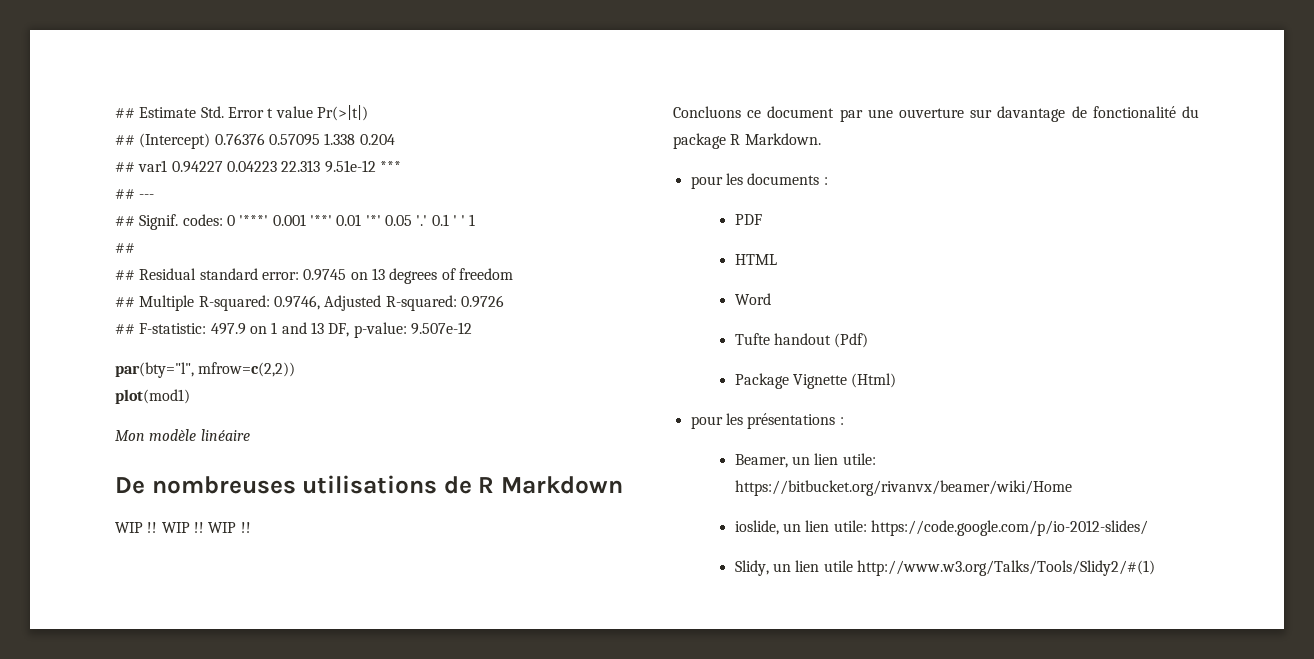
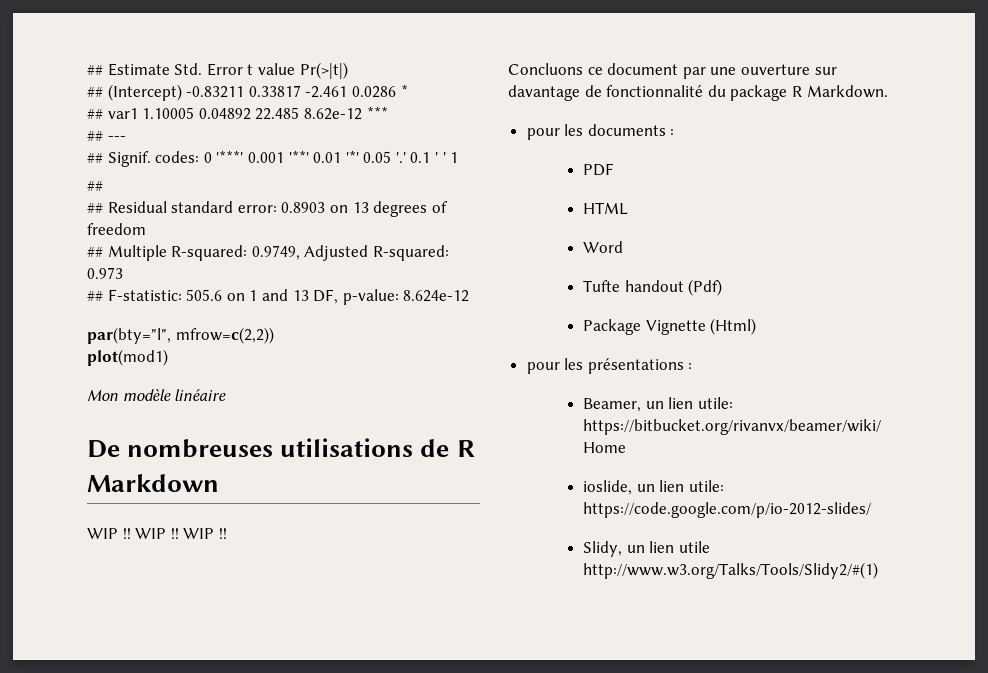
[214,133,395,146] [115,160,376,173] 0.76376 0.57095 1.338 0.204 // ## var1 0.94227 0.04223 22.313 9.51e-12 -> [186,84,408,98] [87,107,362,120] -0.83211 0.33817 -2.461 0.0286 * // ## var1 1.10005 0.04892 22.485 8.62e-12
[303,269,347,281] 0.9745 -> [281,202,326,213] 0.8903
[273,295,320,310] 0.9746, -> [251,245,300,260] 0.9749,
[460,295,504,308] 0.9726 -> [87,267,123,279] 0.973
[210,323,246,335] 497.9 -> [186,289,223,301] 505.6
[410,322,472,335] 9.507e-12 -> [403,290,470,302] 8.624e-12
[1092,106,1176,118] fonctionalité -> [606,85,704,97] fonctionnalité

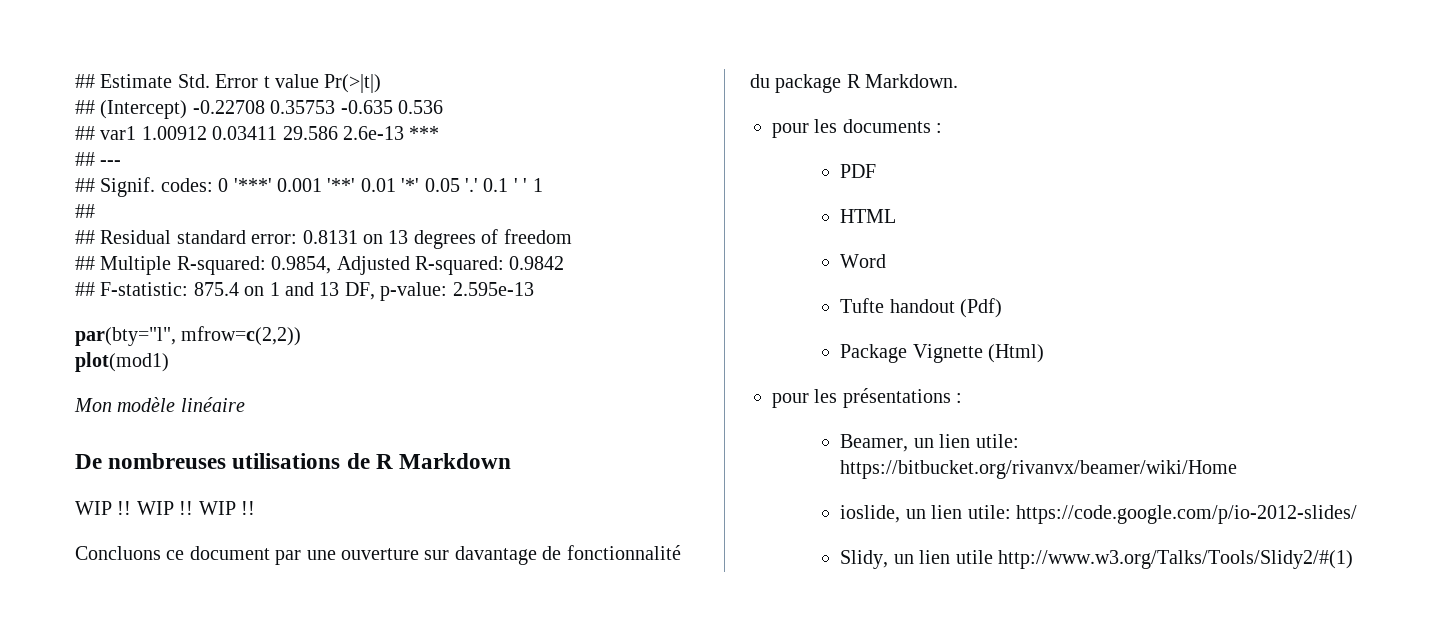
[186,84,408,98] [87,107,362,120] -0.83211 0.33817 -2.461 0.0286 * // ## var1 1.10005 0.04892 22.485 8.62e-12 -> [192,100,443,114] [75,126,404,140] -0.22708 0.35753 -0.635 0.536 // ## var1 1.00912 0.03411 29.586 2.6e-13
[281,202,326,213] 0.8903 -> [302,230,358,244] 0.8131
[251,245,300,260] 0.9749, -> [271,256,332,274] 0.9854,
[87,267,123,279] 0.973 -> [509,256,565,270] 0.9842
[186,289,223,301] 505.6 -> [193,282,239,296] 875.4
[403,290,470,302] 8.624e-12 -> [452,282,534,296] 2.595e-13

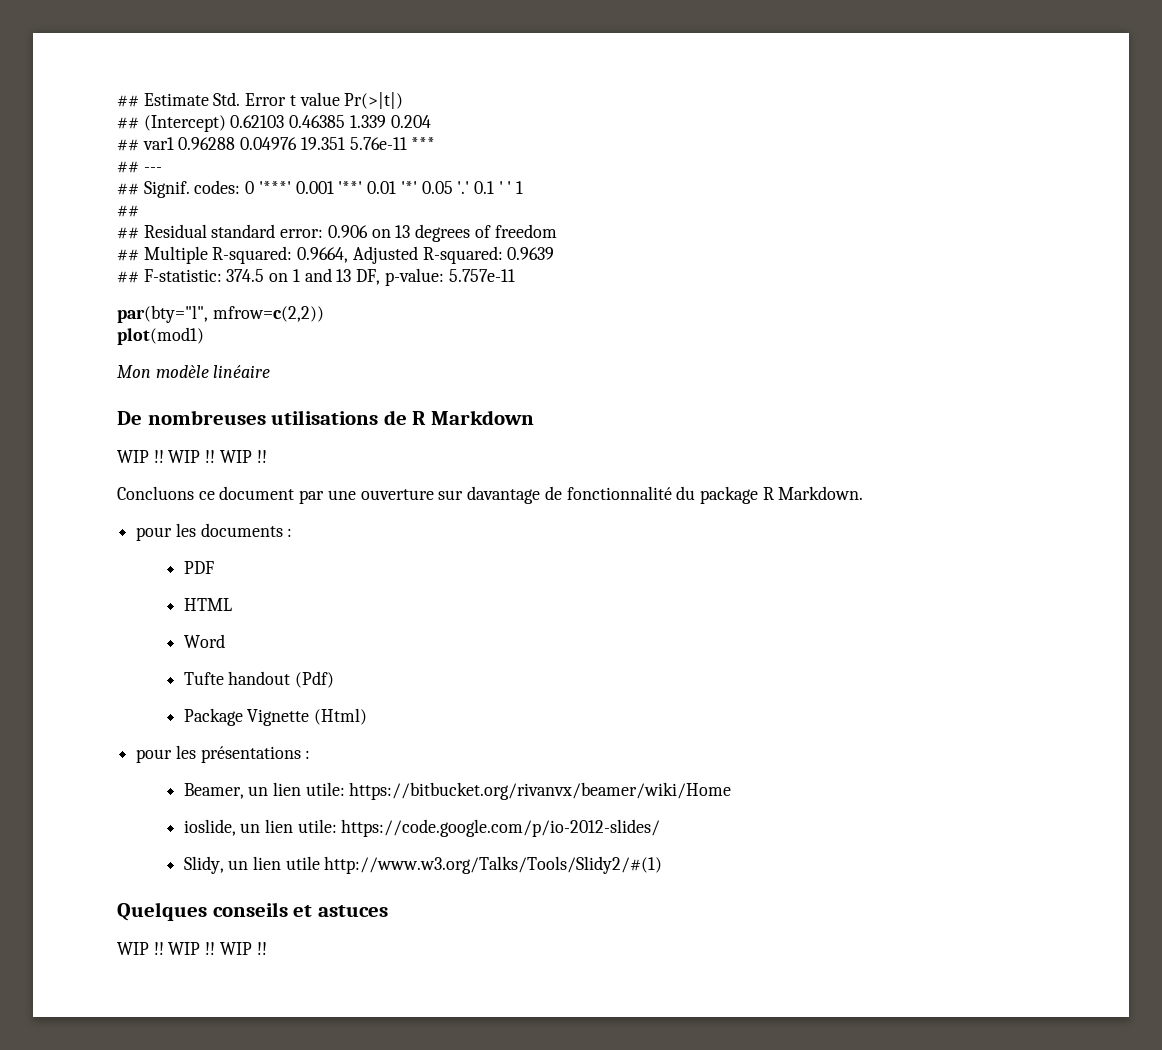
[192,100,443,114] [75,126,404,140] -0.22708 0.35753 -0.635 0.536 // ## var1 1.00912 0.03411 29.586 2.6e-13 -> [230,115,431,128] [117,137,407,151] 0.62103 0.46385 1.339 0.204 // ## var1 0.96288 0.04976 19.351 5.76e-11
[302,230,358,244] 0.8131 -> [327,225,368,238] 0.906
[271,256,332,274] 0.9854, -> [297,247,349,263] 0.9664,
[509,256,565,270] 0.9842 -> [507,247,555,260] 0.9639
[193,282,239,296] 875.4 -> [226,269,265,282] 374.5
[452,282,534,296] 2.595e-13 -> [448,269,515,282] 5.757e-11
(1354, 559) none -> [117,902,388,921] [117,942,267,955] // Quelques conseils et astuces // WIP !! WIP !! WIP !!

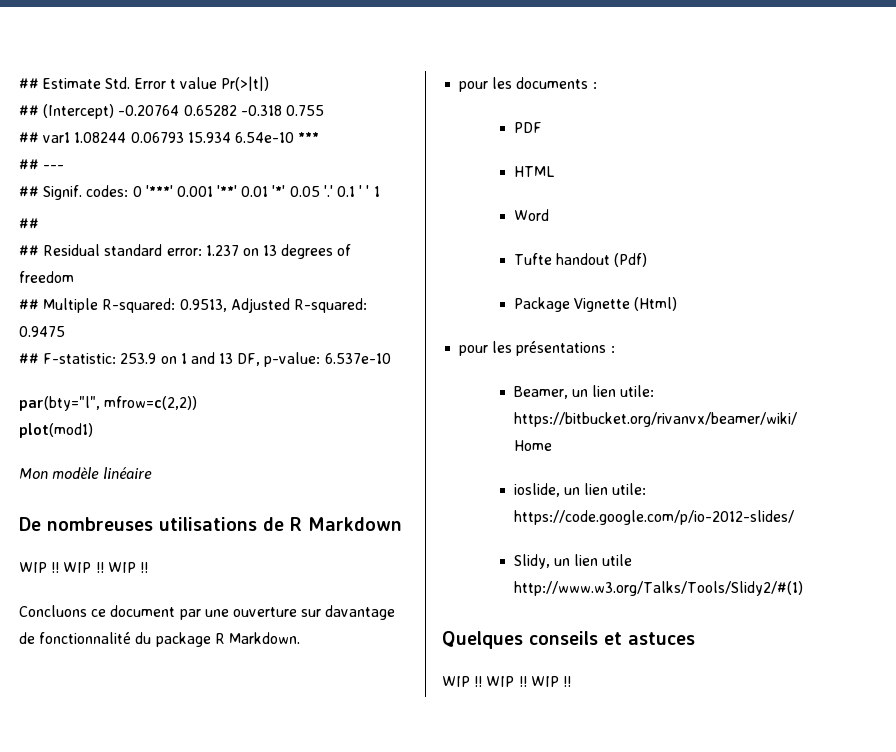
[230,115,431,128] [117,137,407,151] 0.62103 0.46385 1.339 0.204 // ## var1 0.96288 0.04976 19.351 5.76e-11 -> [118,105,324,116] [19,132,294,143] -0.20764 0.65282 -0.318 0.755 // ## var1 1.08244 0.06793 15.934 6.54e-10
[327,225,368,238] 0.906 -> [205,245,239,256] 1.237
[297,247,349,263] 0.9664, -> [179,299,227,312] 0.9513,
[507,247,555,260] 0.9639 -> [19,326,65,337] 0.9475
[226,269,265,282] 374.5 -> [120,353,157,364] 253.9
[448,269,515,282] 5.757e-11 -> [324,353,391,364] 6.537e-10

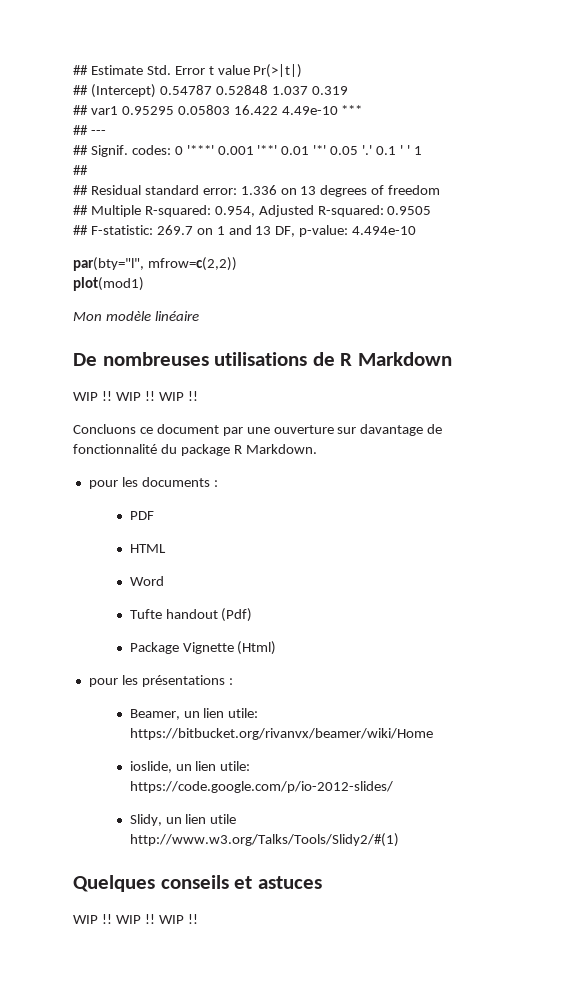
[118,105,324,116] [19,132,294,143] -0.20764 0.65282 -0.318 0.755 // ## var1 1.08244 0.06793 15.934 6.54e-10 -> [159,85,348,95] [73,105,338,115] 0.54787 0.52848 1.037 0.319 // ## var1 0.95295 0.05803 16.422 4.49e-10
[205,245,239,256] 1.237 -> [240,185,277,195] 1.336
[179,299,227,312] 0.9513, -> [214,206,255,217] 0.954,
[19,326,65,337] 0.9475 -> [387,206,432,215] 0.9505
[120,353,157,364] 253.9 -> [156,225,193,235] 269.7
[324,353,391,364] 6.537e-10 -> [352,226,417,235] 4.494e-10

